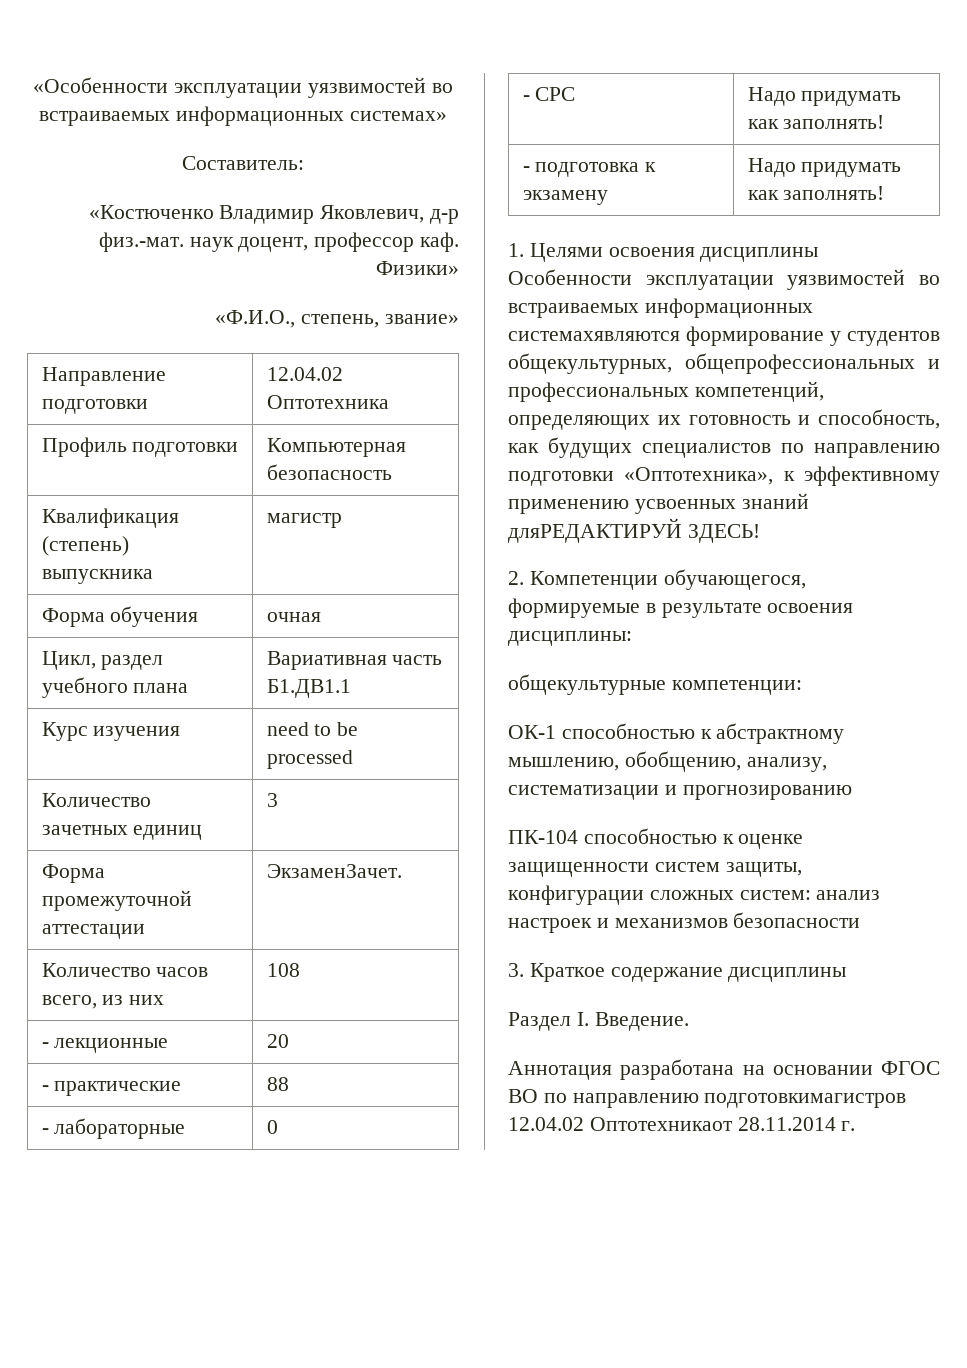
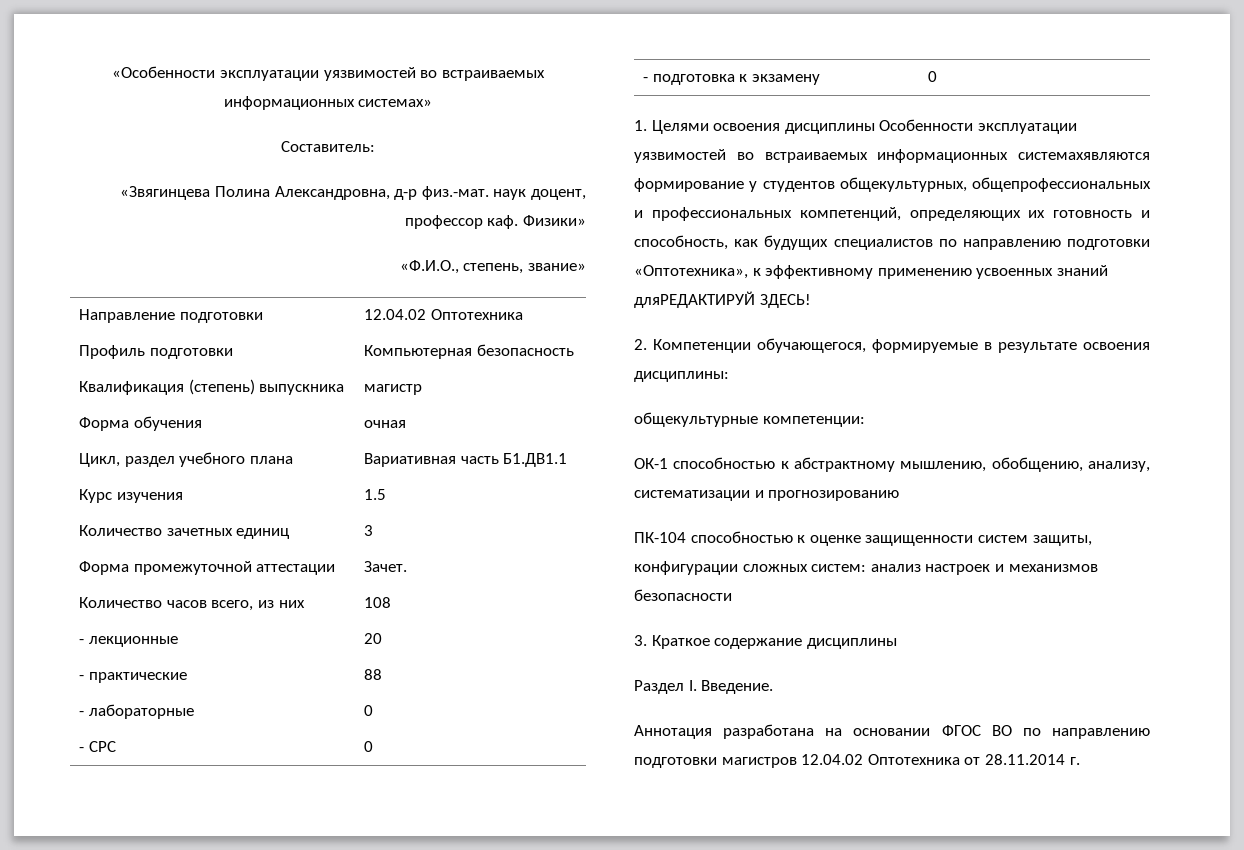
[88,205,425,224] «Костюченко Владимир Яковлевич, -> [120,186,390,200] «Звягинцева Полина Александровна,
[266,722,359,736] [266,750,353,769] need to be processed -> [364,489,387,500] 1.5
[266,864,402,878] ЭкзаменЗачет. -> [364,561,408,572] Зачет.
[747,87,902,106] [747,115,885,129] Надо придумать как заполнять! -> [364,741,374,752] 0
[747,158,902,177] [747,186,885,200] Надо придумать как заполнять! -> [928,71,938,82] 0
[704,1093,907,1108] [508,1117,733,1131] подготовкимагистров 12.04.02 Оптотехникаот -> [634,754,981,768] подготовки магистров 12.04.02 Оптотехника от

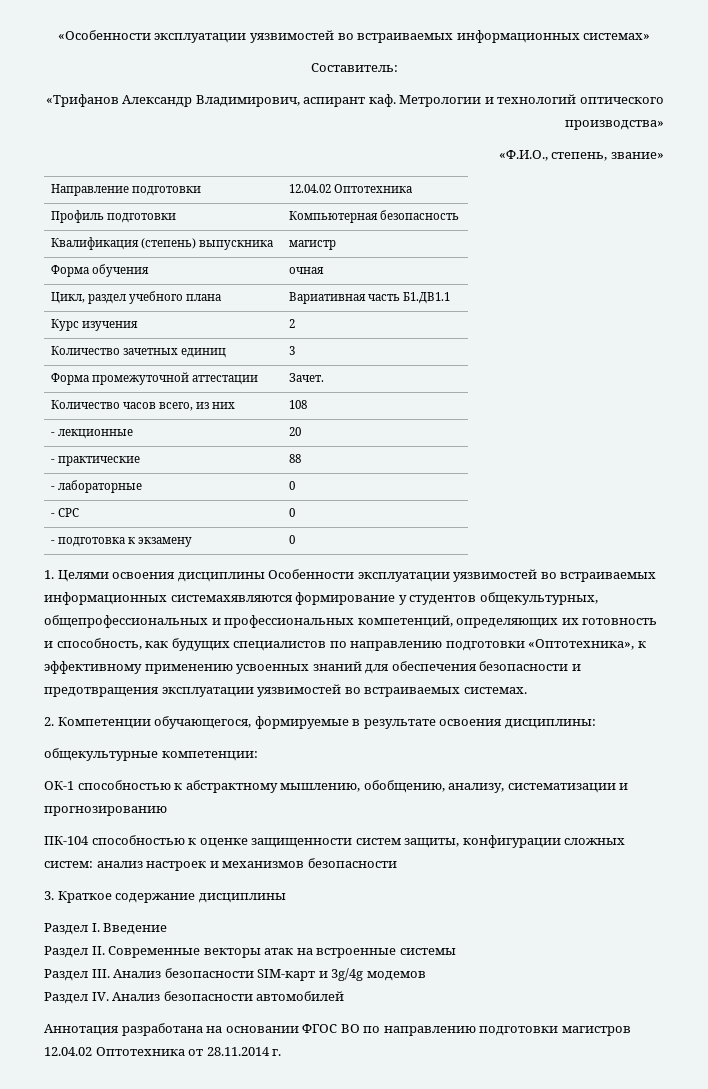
[120,186,586,200] [404,215,586,229] «Звягинцева Полина Александровна, д-р физ.-мат. наук доцент, профессор каф. Физики» -> [45,94,664,107] [565,120,664,130] «Трифанов Александр Владимирович, аспирант каф. Метрологии и технологий оптического производства»
[364,489,387,500] 1.5 -> [288,319,295,328] 2
[634,291,811,308] дляРЕДАКТИРУЙ ЗДЕСЬ! -> [365,661,581,674] [44,684,527,697] для обеспечения безопасности и предотвращения эксплуатации уязвимостей во встраиваемых системах.
[701,680,774,694] Введение. -> [103,923,168,935] [44,946,456,958] [44,968,426,981] [44,991,345,1004] Введение // Раздел II. Современные векторы атак на встроенные системы // Раздел III. Анализ безопасности SIM-карт и 3g/4g модемов // Раздел IV. Анализ безопасности автомобилей

